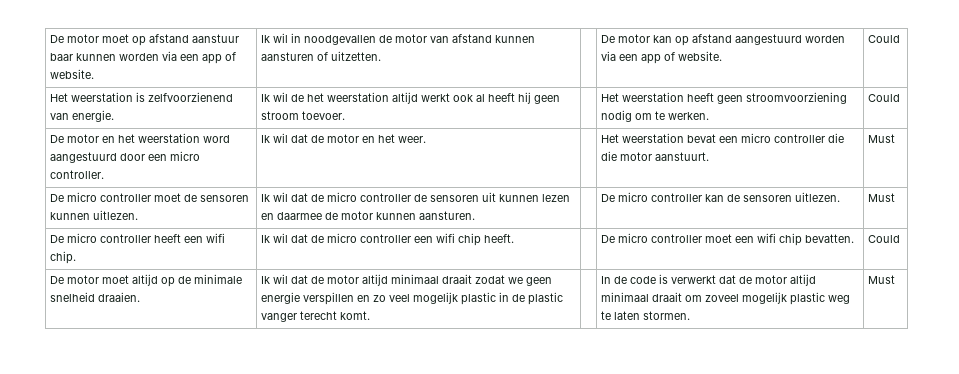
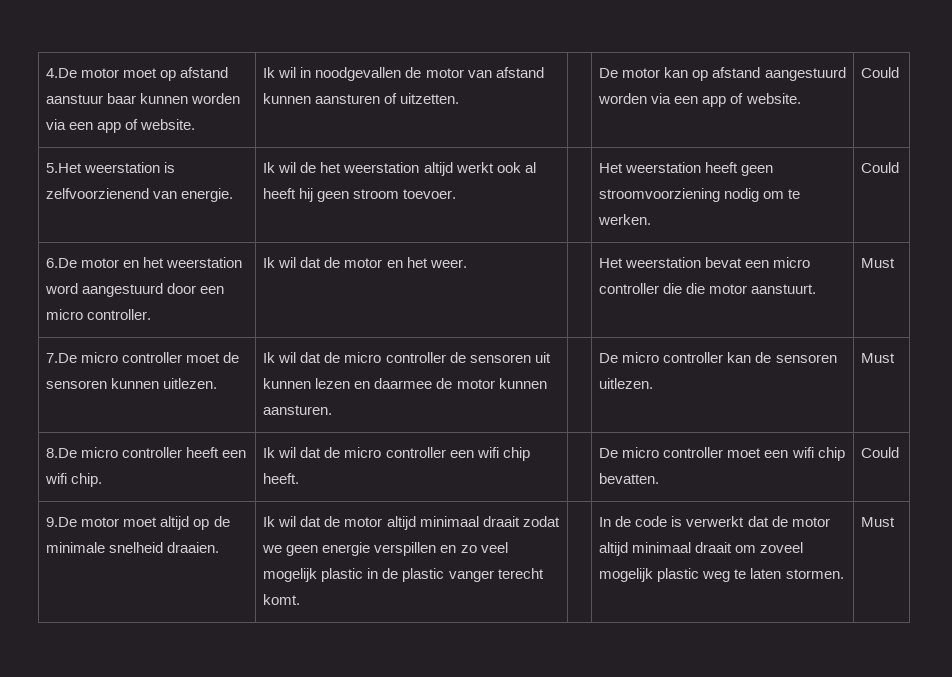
[50,35,65,43] De -> [46,68,78,78] 4.De
[50,93,69,102] Het -> [46,163,83,173] 5.Het
[50,135,65,143] De -> [46,258,78,268] 6.De
[50,194,65,202] De -> [46,353,78,363] 7.De
[50,235,65,243] De -> [46,448,78,458] 8.De
[50,276,65,284] De -> [46,517,78,527] 9.De

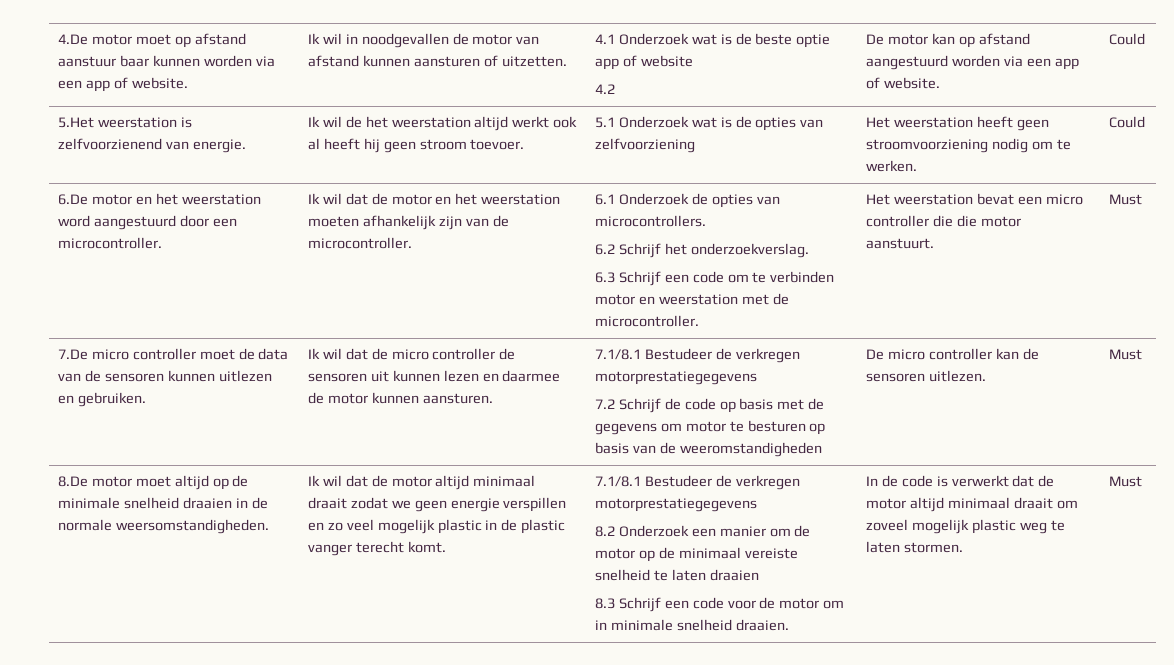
(460, 98) none -> [594,33,831,48] [594,55,693,70] [594,84,615,94] 4.1 Onderzoek wat is de beste optie app of website // 4.2
(457, 194) none -> [594,116,824,131] [594,138,695,153] 5.1 Onderzoek wat is de opties van zelfvoorziening
[46,309,152,320] micro controller. -> [57,237,162,249] microcontroller.
[429,259,467,268] weer. | -> [481,194,561,205] [307,215,509,230] [307,237,412,249] [594,193,780,208] [594,215,706,227] [594,243,809,258] [594,271,835,286] [594,293,789,305] [594,315,699,327] weerstation moeten afhankelijk zijn van de microcontroller. | 6.1 Onderzoek de opties van microcontrollers. // 6.2 Schrijf het onderzoekverslag. // 6.3 Schrijf een code om te verbinden motor en weerstation met de microcontroller.
[46,378,218,389] sensoren kunnen uitlezen. -> [258,348,289,360] [57,370,272,382] [57,392,146,407] data van de sensoren kunnen uitlezen en gebruiken.
(333, 410) none -> [594,348,800,363] [594,371,757,385] [594,398,825,413] [594,420,826,435] [594,442,822,457] 7.1/8.1 Bestudeer de verkregen motorprestatiegegevens // 7.2 Schrijf de code op basis met de gegevens om motor te besturen op basis van de weeromstandigheden
[81,447,247,458] [45,473,103,487] [263,447,530,461] [263,473,300,484] [599,447,845,461] [599,473,660,484] [861,447,900,458] [46,517,78,527] micro controller heeft een wifi chip. | Ik wil dat de micro controller een wifi chip heeft. | | De micro controller moet een wifi chip bevatten. | Could // 9.De -> (88, 481) none
[167,542,220,553] draaien. -> [182,497,268,509] [57,519,269,534] draaien in de normale weersomstandigheden.
(301, 599) none -> [594,475,800,490] [594,498,757,512] [594,525,811,537] [594,547,798,562] [594,569,759,581] [594,597,845,612] [594,619,789,631] 7.1/8.1 Bestudeer de verkregen motorprestatiegegevens // 8.2 Onderzoek een manier om de motor op de minimaal vereiste snelheid te laten draaien // 8.3 Schrijf een code voor de motor om in minimale snelheid draaien.

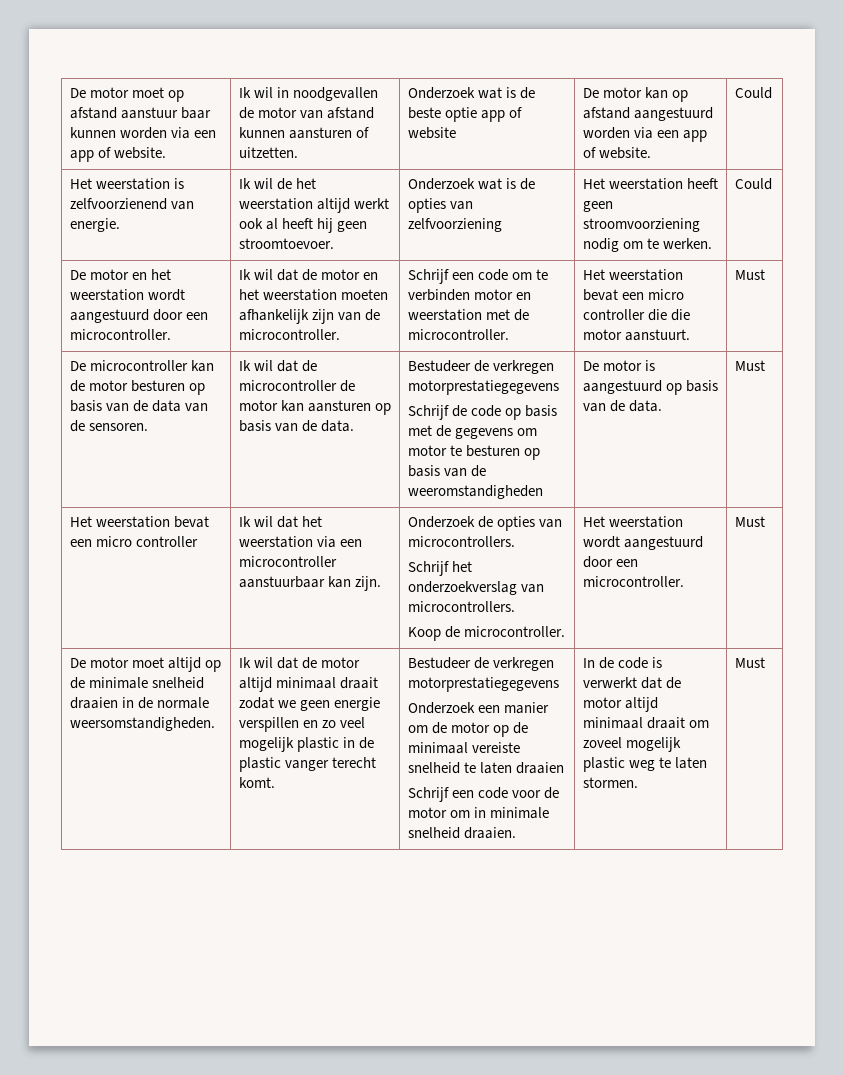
[57,34,88,45] 4.De -> [69,88,86,98] De
[594,34,615,44] 4.1 -> (298, 152) none
[594,84,615,94] // 4.2 -> (456, 133) none
[57,117,94,128] 5.Het -> [69,178,92,189] Het
[419,139,525,150] [594,117,615,128] stroom toevoer. | 5.1 -> [238,238,334,249] stroomtoevoer. |
[57,193,261,205] [57,215,90,227] 6.De motor en het weerstation word -> [69,269,172,280] [69,289,185,301] De motor en het weerstation wordt
[594,193,780,208] [594,215,706,227] [594,243,809,258] [594,272,615,283] 6.1 Onderzoek de opties van microcontrollers. // 6.2 Schrijf het onderzoekverslag. // 6.3 -> (340, 334) none
[57,348,289,360] [57,370,272,382] [57,392,146,407] [307,348,516,360] [307,370,561,382] [307,392,493,404] [594,348,800,363] [594,371,757,385] [594,399,615,409] 7.De micro controller moet de data van de sensoren kunnen uitlezen en gebruiken. | Ik wil dat de micro controller de sensoren uit kunnen lezen en daarmee de motor kunnen aansturen. | 7.1/8.1 Bestudeer de verkregen motorprestatiegegevens // 7.2 -> [69,360,215,372] [69,380,206,395] [69,400,209,412] [69,420,148,432] [238,360,318,372] [238,380,355,392] [238,400,392,415] [238,420,355,432] [407,360,555,374] [407,380,559,395] De microcontroller kan de motor besturen op basis van de data van de sensoren. | Ik wil dat de microcontroller de motor kan aansturen op basis van de data. | Bestudeer de verkregen motorprestatiegegevens //
[887,348,1039,360] [865,370,986,382] [1108,349,1142,360] [57,476,88,487] micro controller kan de sensoren uitlezen. | Must // 8.De -> [602,360,656,371] [582,380,719,395] [582,400,663,412] [734,360,765,371] [69,516,210,528] [69,536,199,547] [238,516,323,528] [238,536,363,548] [238,556,337,567] [238,576,382,591] [407,516,563,531] [407,536,515,547] [407,561,472,576] [407,581,544,595] [407,601,515,612] [407,626,566,641] [582,516,683,528] [582,536,703,550] [582,556,638,568] [582,576,684,587] [734,516,765,527] [69,658,86,668] motor is aangestuurd op basis van de data. | Must // Het weerstation bevat een micro controller | Ik wil dat het weerstation via een microcontroller aanstuurbaar kan zijn. | Onderzoek de opties van microcontrollers. // Schrijf het onderzoekverslag van microcontrollers. // Koop de microcontroller. | Het weerstation wordt aangestuurd door een microcontroller. | Must // De
[594,475,800,490] [594,498,757,512] [594,526,615,537] 7.1/8.1 Bestudeer de verkregen motorprestatiegegevens // 8.2 -> [407,657,555,671] [407,677,559,692] Bestudeer de verkregen motorprestatiegegevens //
[594,598,615,609] 8.3 -> (565, 768) none

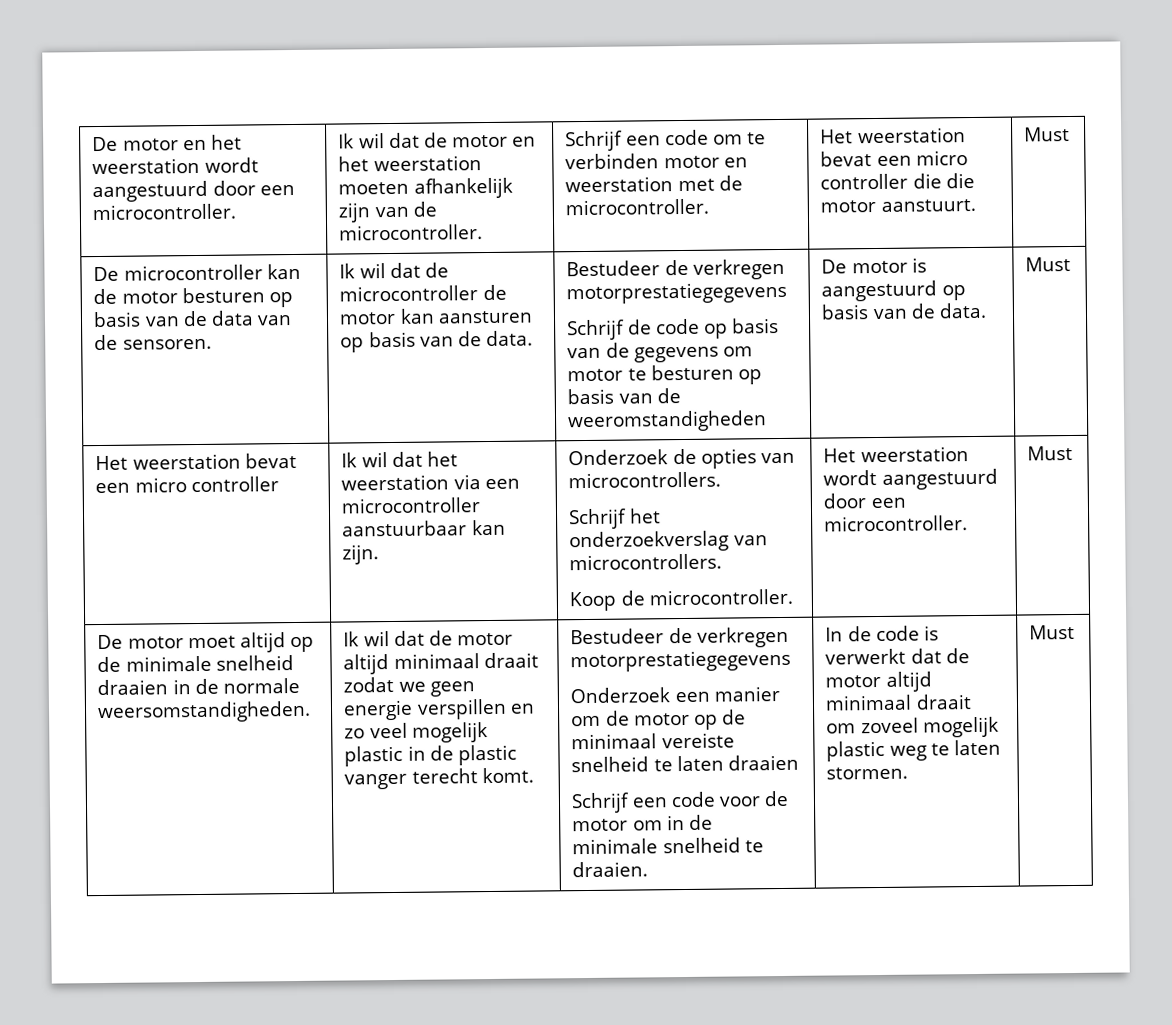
[69,87,185,102] [69,107,212,119] [69,127,217,139] [69,147,167,162] [238,87,379,101] [238,107,375,119] [238,127,370,139] [238,147,298,158] [407,87,536,99] [407,107,523,122] [407,127,456,139] [582,87,689,102] [582,107,713,121] [582,127,708,142] [582,147,651,159] [734,87,772,99] [69,178,185,190] [69,198,194,210] [69,218,120,232] [238,178,317,190] [238,198,390,213] [238,218,368,233] [238,238,334,249] [407,178,536,190] [407,198,473,213] [407,218,502,232] [582,178,719,190] [582,201,613,212] [582,218,700,232] [582,238,713,252] [734,178,772,190] [69,269,129,280] De motor moet op afstand aanstuur baar kunnen worden via een app of website. | Ik wil in noodgevallen de motor van afstand kunnen aansturen of uitzetten. | Onderzoek wat is de beste optie app of website | De motor kan op afstand aangestuurd worden via een app of website. | Could // Het weerstation is zelfvoorzienend van energie. | Ik wil de het weerstation altijd werkt ook al heeft hij geen stroomtoevoer. | Onderzoek wat is de opties van zelfvoorziening | Het weerstation heeft geen stroomvoorziening nodig om te werken. | Could // De motor -> [92,136,179,152] De motor
[407,425,432,436] met -> [567,347,602,359] van
[490,807,550,819] [407,827,460,839] minimale snelheid -> [688,814,713,830] [572,837,764,855] de minimale snelheid te

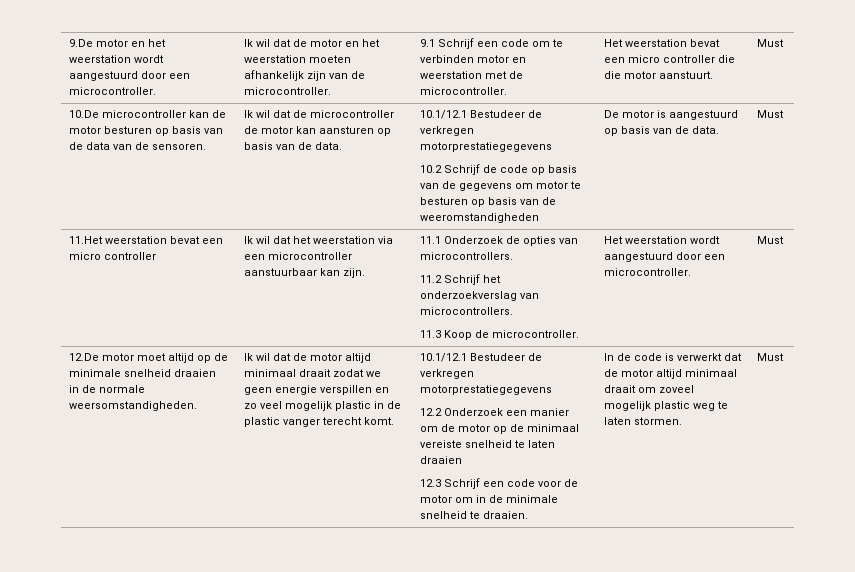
[92,136,119,152] De -> [69,39,94,47] 9.De
(484, 232) none -> [420,39,436,47] 9.1
[93,266,120,282] De -> [69,110,100,118] 10.De
[566,258,785,280] [566,281,788,305] Bestudeer de verkregen motorprestatiegegevens // -> [420,110,543,119] [420,126,475,136] [420,142,553,152] [420,165,443,173] 10.1/12.1 Bestudeer de verkregen motorprestatiegegevens // 10.2
[95,455,129,471] Het -> [69,236,104,244] 11.Het
(380, 554) none -> [420,236,442,244] 11.1
(722, 480) none -> [420,275,443,283] 11.2
(723, 562) none -> [420,330,442,338] 11.3
[97,634,124,650] De -> [69,353,100,361] 12.De
[570,626,789,648] [570,649,792,673] Bestudeer de verkregen motorprestatiegegevens // -> [420,353,543,362] [420,369,475,379] [420,385,553,395] [420,408,443,416] 10.1/12.1 Bestudeer de verkregen motorprestatiegegevens // 12.2
(799, 762) none -> [420,479,442,487] 12.3

